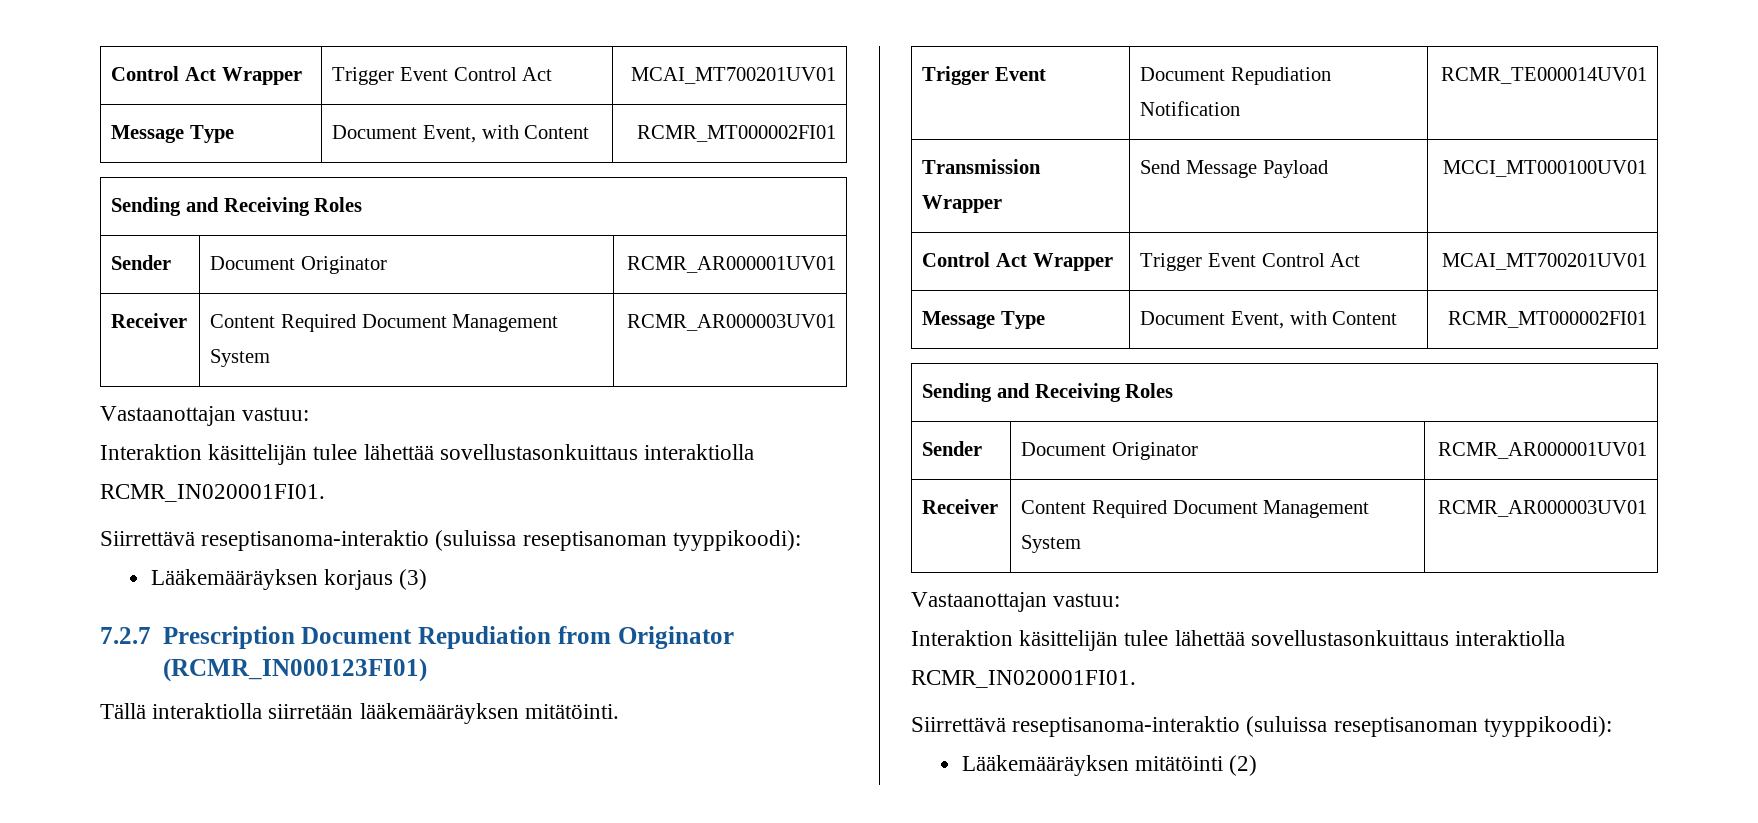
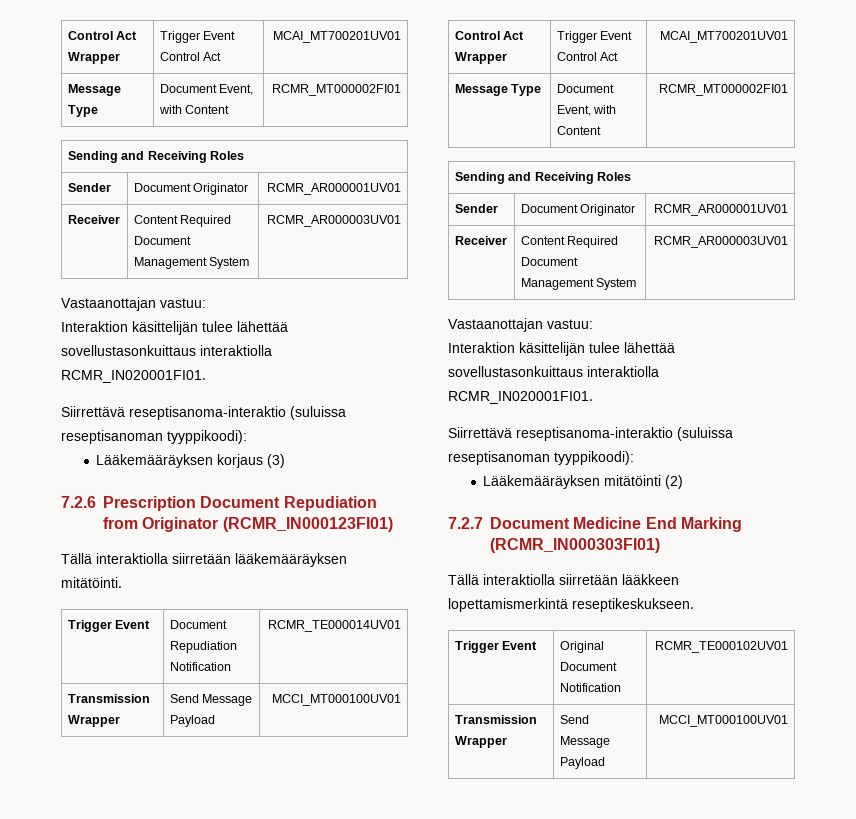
[100,627,151,644] 7.2.7 -> [61,496,96,508] 7.2.6
(1258, 765) none -> [448,517,742,532] [490,538,660,553] [448,574,679,585] [448,598,694,612] [454,641,538,653] [559,641,604,653] [559,662,617,671] [559,683,621,692] [655,641,789,653] [454,715,537,724] [454,736,507,748] [559,715,589,724] [559,736,610,748] [559,757,605,769] [659,715,789,727] // 7.2.7 Document Medicine End Marking (RCMR_IN000303FI01) // Tällä interaktiolla siirretään lääkkeen lopettamismerkintä reseptikeskukseen. // Trigger Event | Original Document Notification | RCMR_TE000102UV01 // Transmission Wrapper | Send Message Payload | MCCI_MT000100UV01

